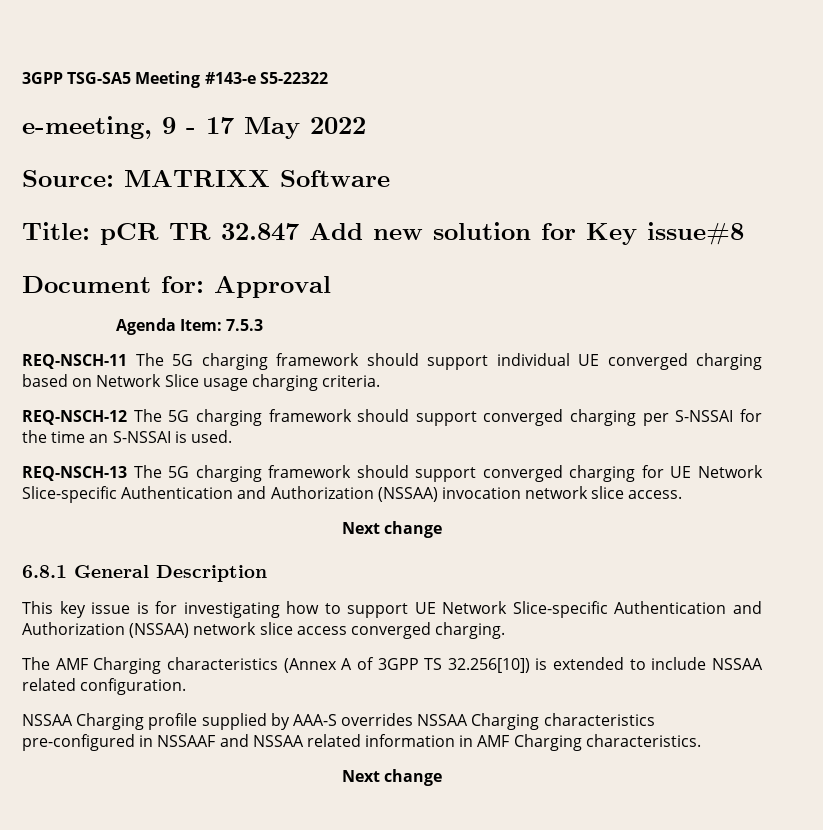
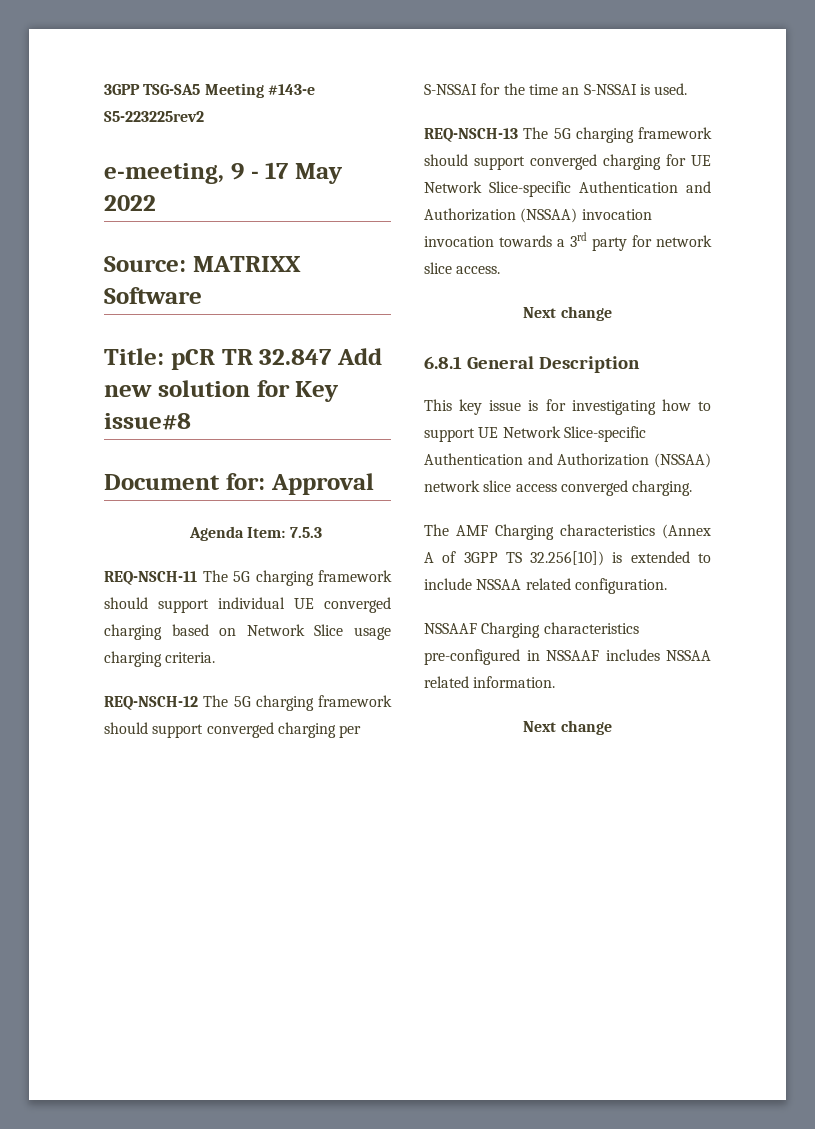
[259,72,328,84] S5-22322 -> [104,111,204,122] S5-223225rev2
(521, 493) none -> [424,232,652,251] invocation towards a 3rd party for
[22,713,469,730] NSSAA Charging profile supplied by AAA-S overrides NSSAA -> [424,623,477,634] NSSAAF
[219,734,701,751] and NSSAA related information in AMF Charging characteristics. -> [605,649,711,661] [424,676,556,688] includes NSSAA related information.

